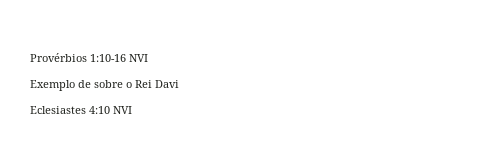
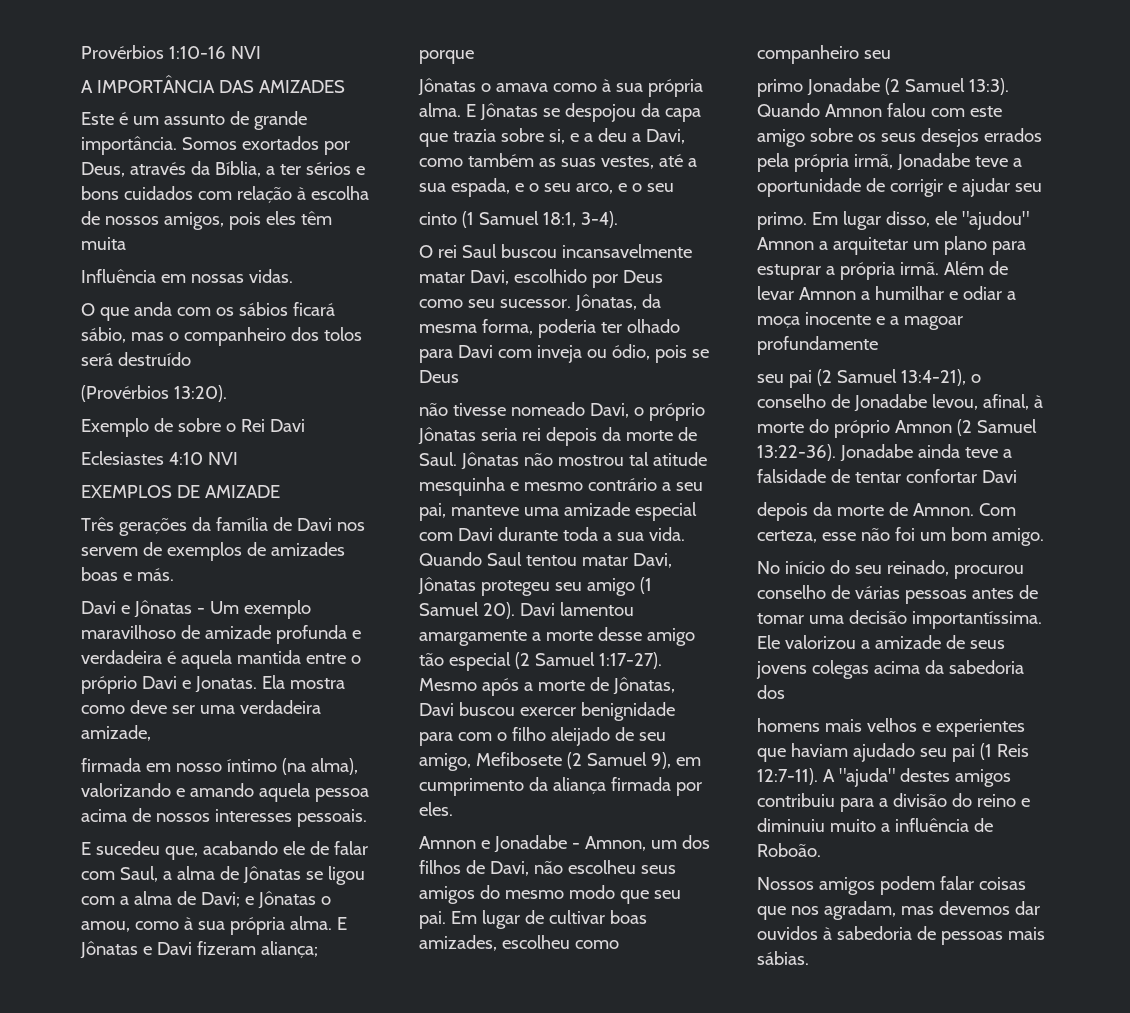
(148, 58) none -> [81,75,345,93] [81,111,307,130] [81,136,350,155] [81,161,365,177] [81,186,369,203] [81,211,332,230] [81,237,126,250] [81,269,293,283] [81,302,335,321] [81,327,362,346] [81,352,191,366] [81,385,227,402] // A IMPORTÂNCIA DAS AMIZADES // Este é um assunto de grande importância. Somos exortados por Deus, através da Bíblia, a ter sérios e bons cuidados com relação à escolha de nossos amigos, pois eles têm muita // Influência em nossas vidas. // O que anda com os sábios ficará sábio, mas o companheiro dos tolos será destruído // (Provérbios 13:20).
(132, 110) none -> [81,485,280,498] [81,517,365,536] [81,542,345,561] [81,567,174,581] [81,600,311,619] [81,625,361,644] [81,650,361,669] [81,675,345,694] [81,700,321,714] [81,725,151,741] [81,758,358,775] [81,783,369,802] [81,808,367,827] [81,841,368,860] [81,866,365,885] [81,891,331,909] [81,916,347,935] [80,941,318,959] [419,50,474,64] [418,78,703,97] [419,103,701,122] [419,128,685,147] [419,153,697,169] [419,178,674,197] [419,211,618,228] [419,244,692,258] [419,269,663,288] [419,294,661,312] [419,319,680,338] [419,344,709,363] [419,370,459,383] [419,402,705,421] [418,427,697,446] [419,452,707,470] [419,477,703,496] [419,502,697,521] [419,527,685,541] [419,552,672,568] [418,577,652,596] [419,602,634,619] [419,627,695,646] [419,652,662,671] [419,677,675,696] [419,702,675,721] [419,727,666,746] [419,752,701,771] [419,777,702,796] [419,802,453,816] [419,835,710,853] [419,860,676,876] [419,885,681,904] [419,910,647,929] [419,935,619,951] [757,45,891,64] [757,78,1009,97] [757,103,1002,117] [757,128,1042,147] [757,153,1022,172] [757,178,1042,197] [757,211,1029,230] [757,236,1026,255] [757,261,1008,280] [757,286,1016,300] [757,312,963,330] [757,336,878,355] [757,369,981,388] [757,394,1043,412] [757,419,1037,438] [757,444,1012,462] [757,469,1017,483] [757,502,1016,521] [757,527,1044,546] [757,560,1024,579] [757,585,1038,604] [757,610,1042,629] [757,635,1005,649] [756,660,1024,679] [757,685,785,699] [757,718,1025,737] [757,743,1029,762] [757,768,1011,787] [757,793,1030,812] [757,818,993,832] [757,843,821,857] [757,876,1026,895] [757,901,1040,920] [757,926,1045,945] [757,951,809,965] // EXEMPLOS DE AMIZADE // Três gerações da família de Davi nos servem de exemplos de amizades boas e más. // Davi e Jônatas - Um exemplo maravilhoso de amizade profunda e verdadeira é aquela mantida entre o próprio Davi e Jonatas. Ela mostra como deve ser uma verdadeira amizade, // firmada em nosso íntimo (na alma), valorizando e amando aquela pessoa acima de nossos interesses pessoais. // E sucedeu que, acabando ele de falar com Saul, a alma de Jônatas se ligou com a alma de Davi; e Jônatas o amou, como à sua própria alma. E Jônatas e Davi fizeram aliança; porque // Jônatas o amava como à sua própria alma. E Jônatas se despojou da capa que trazia sobre si, e a deu a Davi, como também as suas vestes, até a sua espada, e o seu arco, e o seu // cinto (1 Samuel 18:1, 3-4). // O rei Saul buscou incansavelmente matar Davi, escolhido por Deus como seu sucessor. Jônatas, da mesma forma, poderia ter olhado para Davi com inveja ou ódio, pois se Deus // não tivesse nomeado Davi, o próprio Jônatas seria rei depois da morte de Saul. Jônatas não mostrou tal atitude mesquinha e mesmo contrário a seu pai, manteve uma amizade especial com Davi durante toda a sua vida. Quando Saul tentou matar Davi, Jônatas protegeu seu amigo (1 Samuel 20). Davi lamentou amargamente a morte desse amigo tão especial (2 Samuel 1:17-27). Mesmo após a morte de Jônatas, Davi buscou exercer benignidade para com o filho aleijado de seu amigo, Mefibosete (2 Samuel 9), em cumprimento da aliança firmada por eles. // Amnon e Jonadabe - Amnon, um dos filhos de Davi, não escolheu seus amigos do mesmo modo que seu pai. Em lugar de cultivar boas amizades, escolheu como companheiro seu // primo Jonadabe (2 Samuel 13:3). Quando Amnon falou com este amigo sobre os seus desejos errados pela própria irmã, Jonadabe teve a oportunidade de corrigir e ajudar seu // primo. Em lugar disso, ele "ajudou" Amnon a arquitetar um plano para estuprar a própria irmã. Além de levar Amnon a humilhar e odiar a moça inocente e a magoar profundamente // seu pai (2 Samuel 13:4-21), o conselho de Jonadabe levou, afinal, à morte do próprio Amnon (2 Samuel 13:22-36). Jonadabe ainda teve a falsidade de tentar confortar Davi // depois da morte de Amnon. Com certeza, esse não foi um bom amigo. // No início do seu reinado, procurou conselho de várias pessoas antes de tomar uma decisão importantíssima. Ele valorizou a amizade de seus jovens colegas acima da sabedoria dos // homens mais velhos e experientes que haviam ajudado seu pai (1 Reis 12:7-11). A "ajuda" destes amigos contribuiu para a divisão do reino e diminuiu muito a influência de Roboão. // Nossos amigos podem falar coisas que nos agradam, mas devemos dar ouvidos à sabedoria de pessoas mais sábias.

